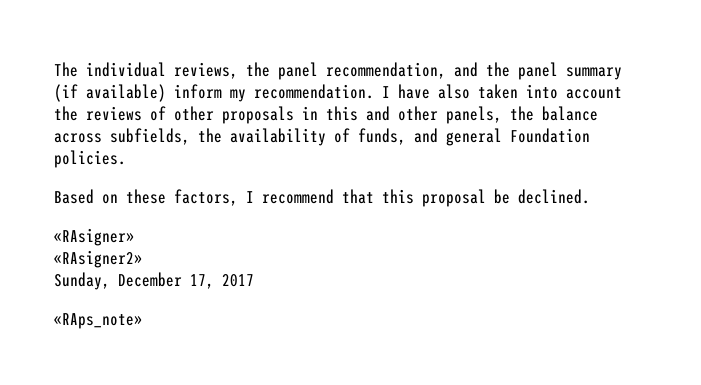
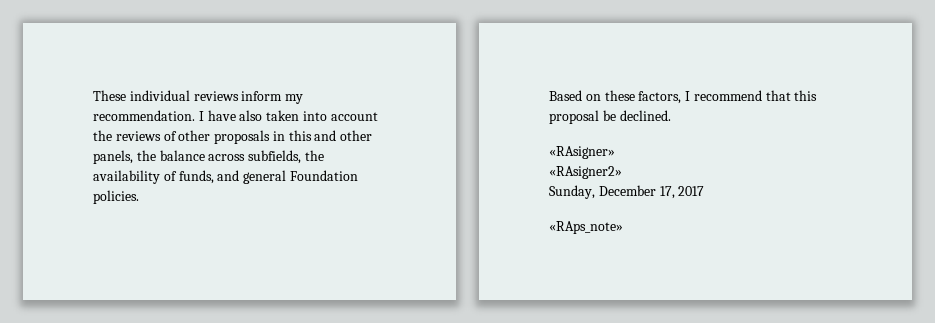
[54,62,622,80] [54,84,166,102] The individual reviews, the panel recommendation, and the panel summary (if available) -> [93,90,239,101] These individual reviews

